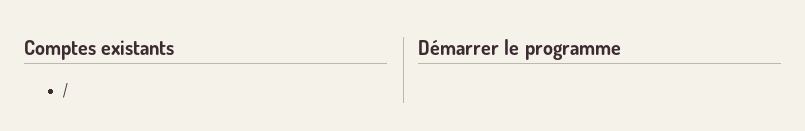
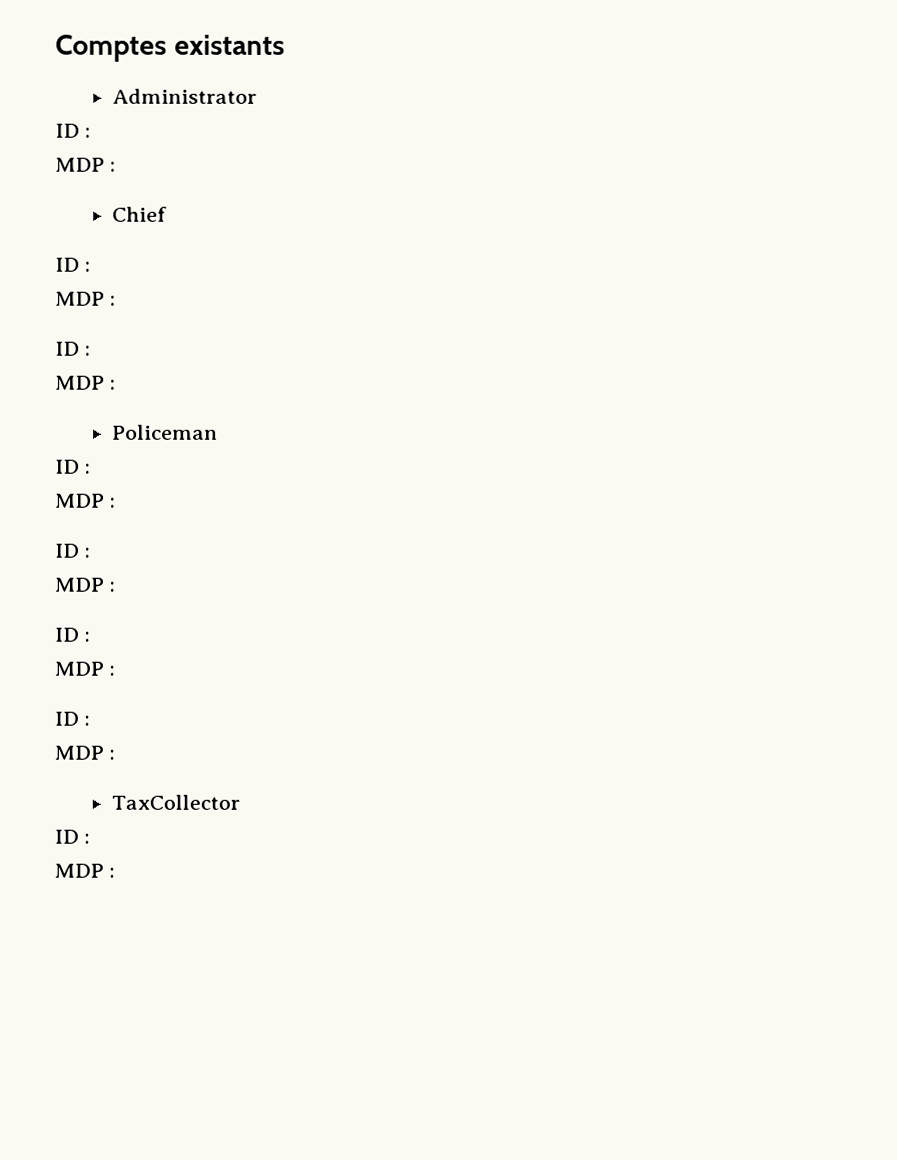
[62,83,68,98] [418,39,621,60] / // Démarrer le programme -> [112,88,258,104] [55,123,91,138] [55,157,116,172] [112,206,168,222] [55,257,91,272] [55,291,116,306] [55,341,91,356] [55,375,116,390] [112,424,219,440] [55,459,91,474] [55,493,116,508] [55,543,91,558] [54,577,115,592] [54,627,90,642] [54,661,115,676] [54,711,90,726] [54,745,115,760] [111,794,241,810] [54,829,90,844] [54,863,115,878] Administrator // ID : // MDP : // Chief // ID : // MDP : // ID : // MDP : // Policeman // ID : // MDP : // ID : // MDP : // ID : // MDP : // ID : // MDP : // TaxCollector // ID : // MDP :

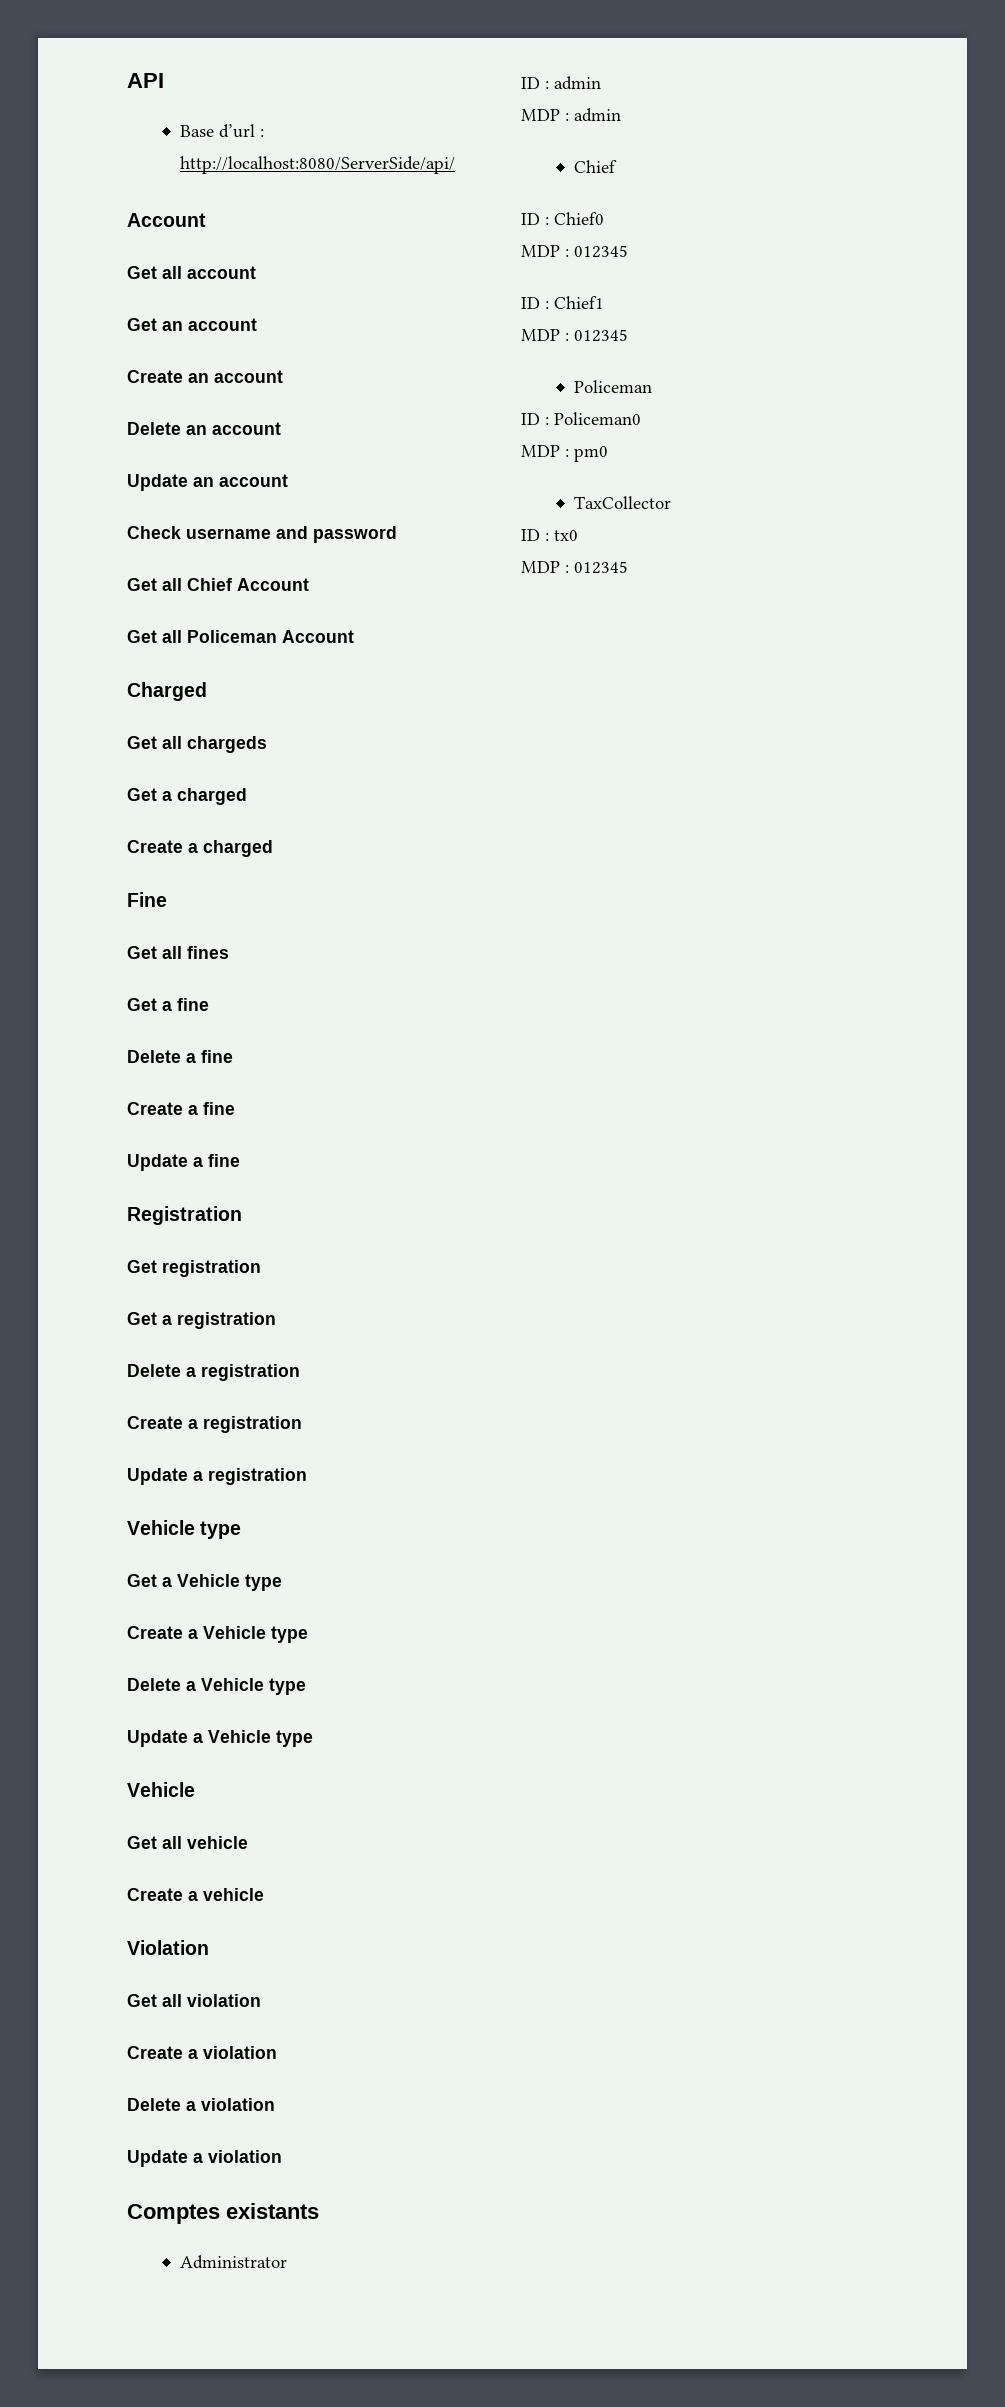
(55, 48) none -> [127,73,164,88] [179,124,264,138] [179,156,455,174] [127,213,206,227] [127,266,256,279] [127,318,257,331] [127,370,283,383] [127,422,281,435] [127,474,288,491] [127,526,397,543] [127,578,309,591] [127,630,354,643] [127,682,207,701] [127,736,267,753] [127,788,247,805] [127,840,273,857] [127,892,167,907] [127,946,229,959] [127,998,209,1011] [127,1050,233,1063] [127,1102,235,1115] [127,1154,240,1171] [127,1206,242,1225] [127,1260,261,1277] [127,1312,276,1329] [127,1364,300,1381] [127,1416,302,1433] [127,1468,307,1485] [127,1520,242,1539] [127,1574,282,1591] [127,1626,308,1643] [127,1678,306,1695] [127,1730,313,1747] [127,1782,195,1797] [127,1836,248,1849] [127,1888,264,1901] [127,1940,209,1955] [127,1994,261,2007] [127,2046,277,2059] [127,2098,275,2111] [127,2150,282,2167] API // Base d’url : http://localhost:8080/ServerSide/api/ // Account // Get all account // Get an account // Create an account // Delete an account // Update an account // Check username and password // Get all Chief Account // Get all Policeman Account // Charged // Get all chargeds // Get a charged // Create a charged // Fine // Get all fines // Get a fine // Delete a fine // Create a fine // Update a fine // Registration // Get registration // Get a registration // Delete a registration // Create a registration // Update a registration // Vehicle type // Get a Vehicle type // Create a Vehicle type // Delete a Vehicle type // Update a Vehicle type // Vehicle // Get all vehicle // Create a vehicle // Violation // Get all violation // Create a violation // Delete a violation // Update a violation //
[55,157,116,172] // MDP : -> [554,76,601,90] [521,108,621,122] admin // MDP : admin
[55,291,116,306] [55,341,91,356] [55,375,116,390] // MDP : // ID : // MDP : -> [554,212,604,225] [521,245,628,258] [521,296,604,309] [521,329,628,342] Chief0 // MDP : 012345 // ID : Chief1 // MDP : 012345
[55,493,116,508] [55,543,91,558] [54,577,115,592] [54,627,90,642] [54,661,115,676] [54,711,90,726] [54,745,115,760] // MDP : // ID : // MDP : // ID : // MDP : // ID : // MDP : -> [554,412,641,425] [521,445,608,462] Policeman0 // MDP : pm0
[54,863,115,878] // MDP : -> [554,530,578,541] [521,561,628,574] tx0 // MDP : 012345

